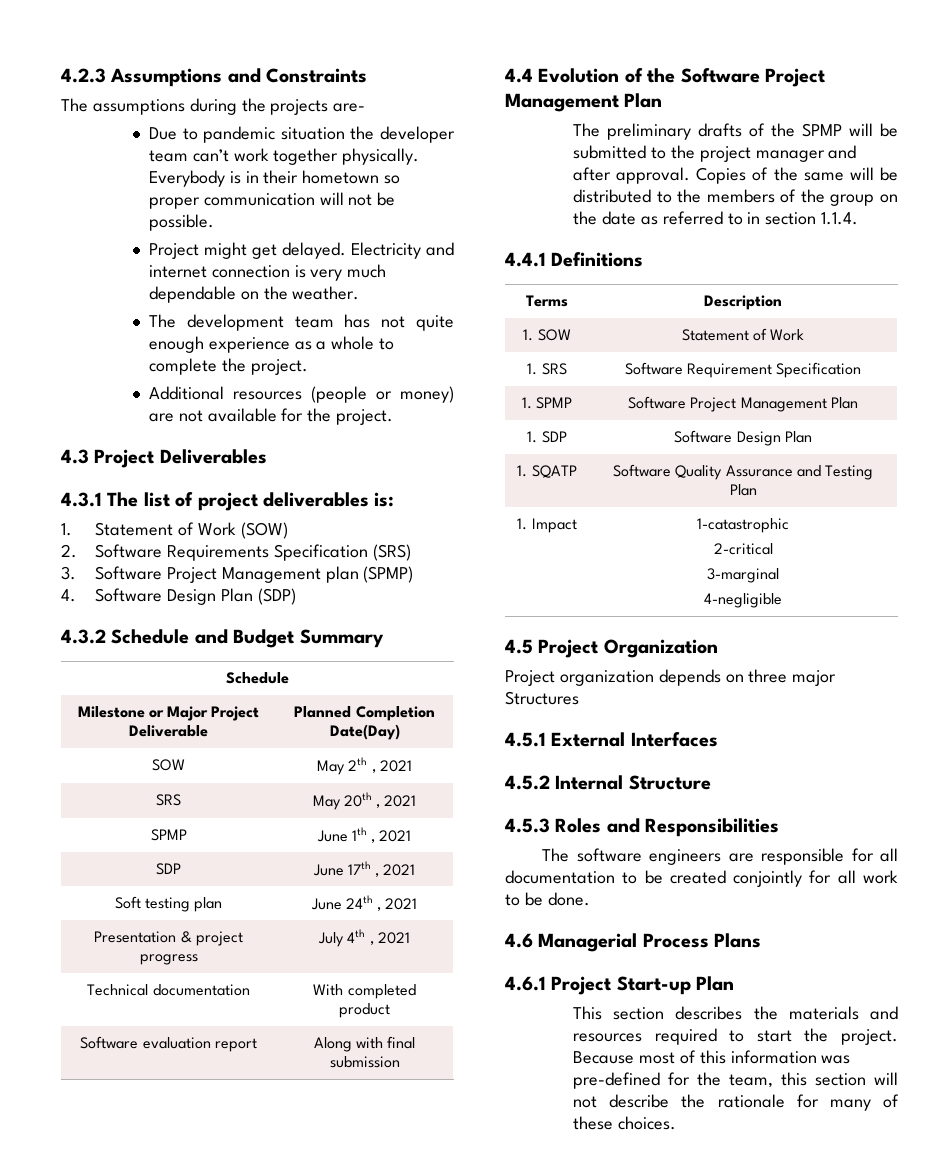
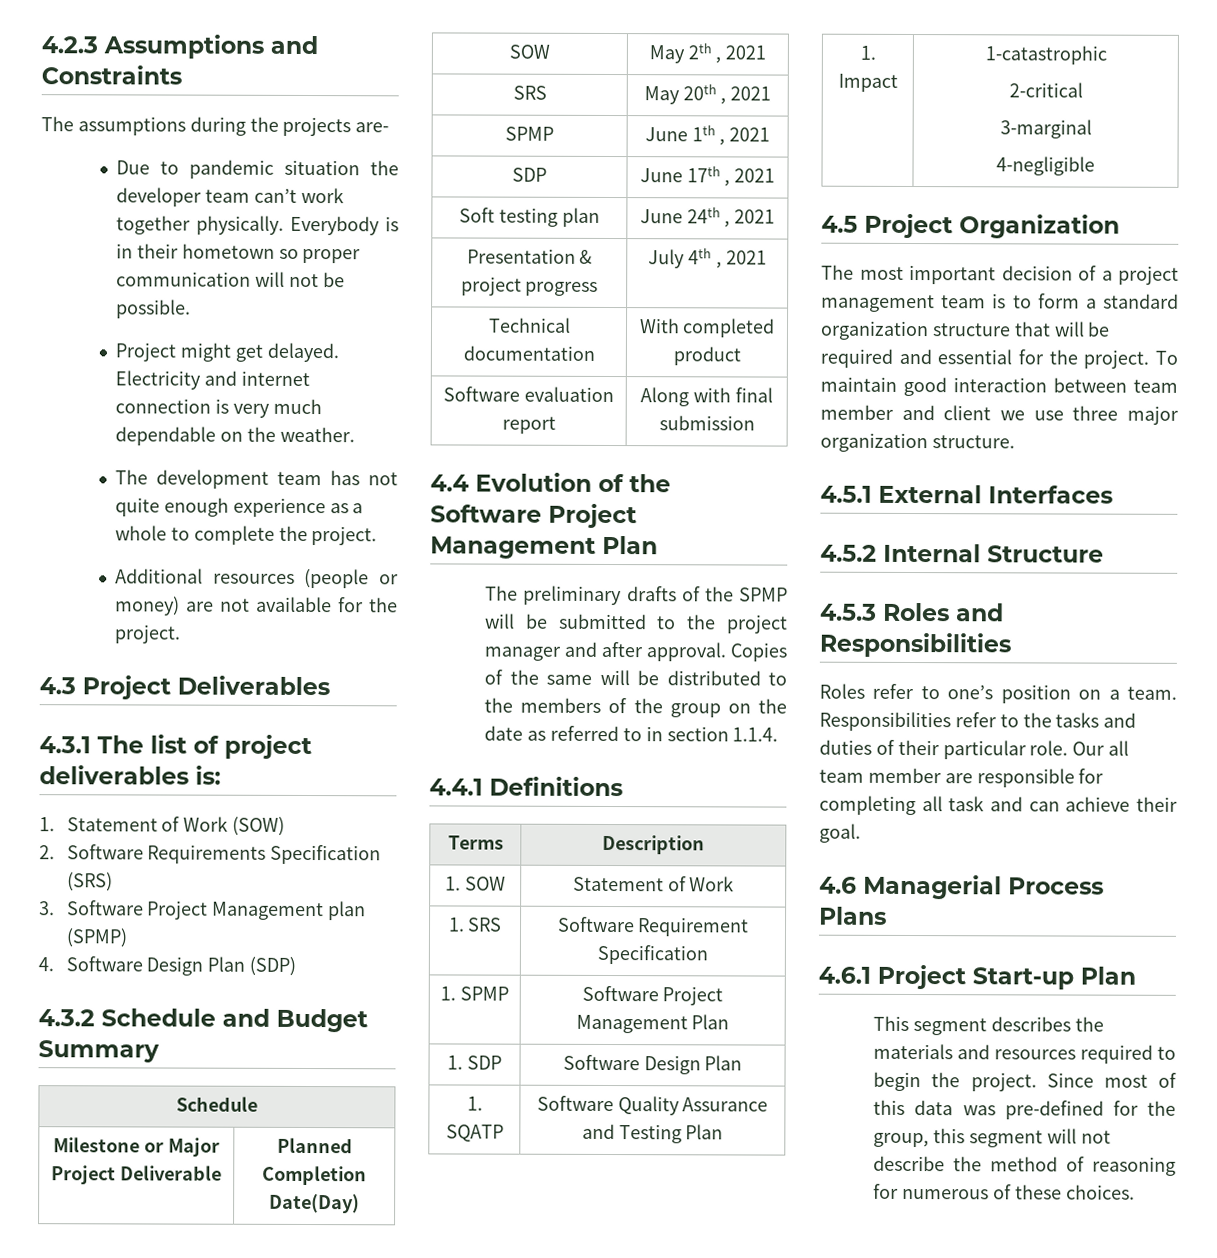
[505,669,837,686] [505,691,579,705] Project organization depends on three major Structures -> [821,264,1179,285] [821,293,1179,313] [820,320,1111,341] [820,348,1178,369] [820,376,1178,397] [820,404,1179,425] [820,432,1015,453] The most important decision of a project management team is to form a standard organization structure that will be required and essential for the project. To maintain good interaction between team member and client we use three major organization structure.
[542,848,898,865] [505,870,898,887] [505,892,590,906] The software engineers are responsible for all documentation to be created conjointly for all work to be done. -> [819,683,1177,704] [819,711,1137,732] [819,739,1130,760] [819,767,1105,788] [819,795,1178,816] [819,823,861,843] Roles refer to one’s position on a team. Responsibilities refer to the tasks and duties of their particular role. Our all team member are responsible for completing all task and can achieve their goal.
[613,1007,665,1020] section -> [913,1018,988,1036] segment
[756,1028,898,1045] [573,1051,635,1064] start the project. Because -> [873,1071,1094,1092] begin the project. Since
[730,1050,817,1064] information -> [914,1100,954,1116] data
[729,1072,867,1088] team, this section -> [873,1128,1043,1148] group, this segment
[717,1094,871,1111] rationale for many -> [990,1156,1176,1176] [873,1183,990,1200] method of reasoning for numerous

